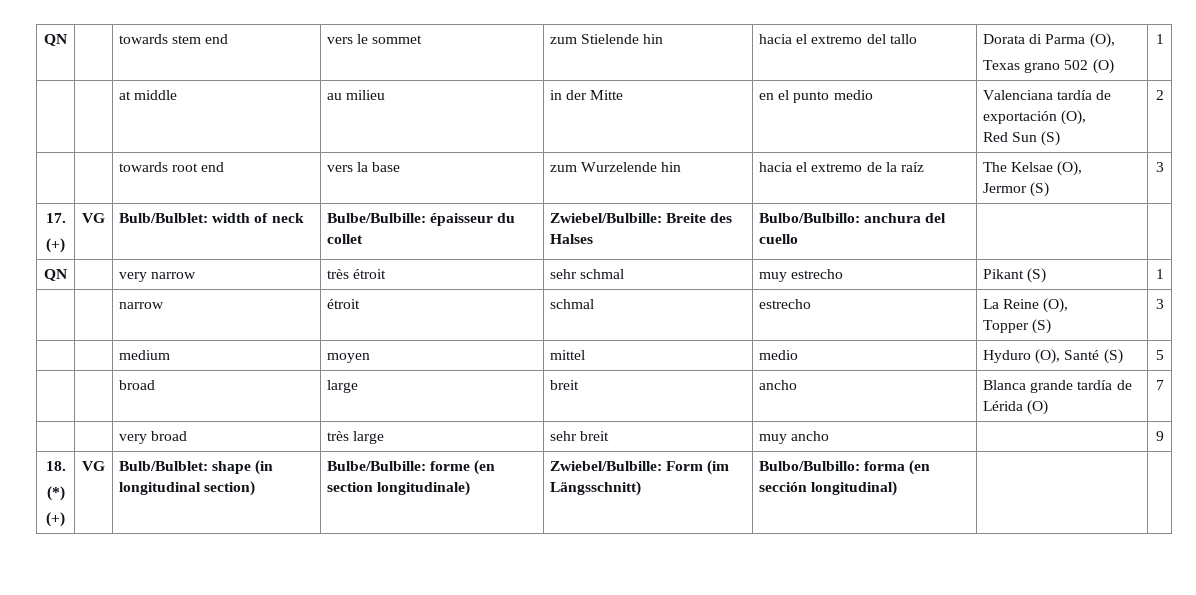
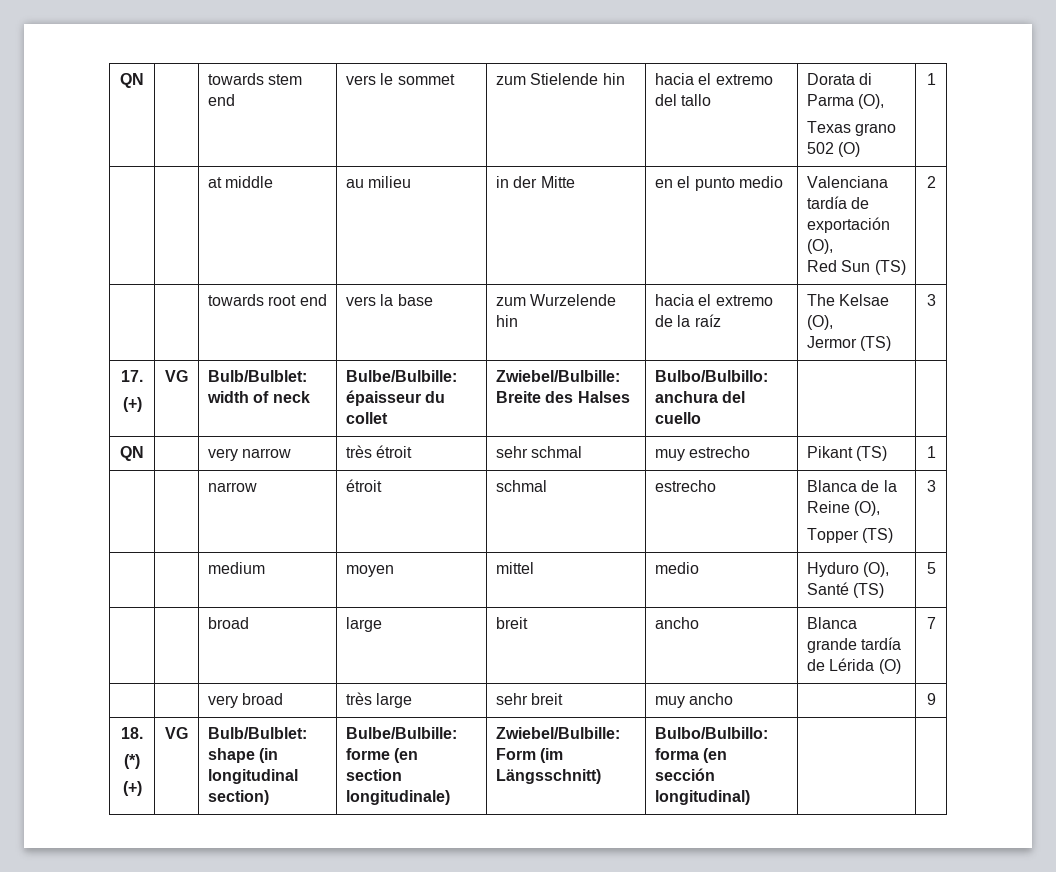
[1041,131,1061,146] (S) -> [874,260,906,275] (TS)
[1030,182,1050,197] (S) -> [860,336,892,351] (TS)
[1027,268,1047,283] (S) -> [856,446,888,461] (TS)
[983,299,1000,309] La -> [807,480,897,492] Blanca de la
[1032,319,1052,334] (S) -> [862,528,894,543] (TS)
[1103,349,1123,364] (S) -> [853,583,885,598] (TS)

